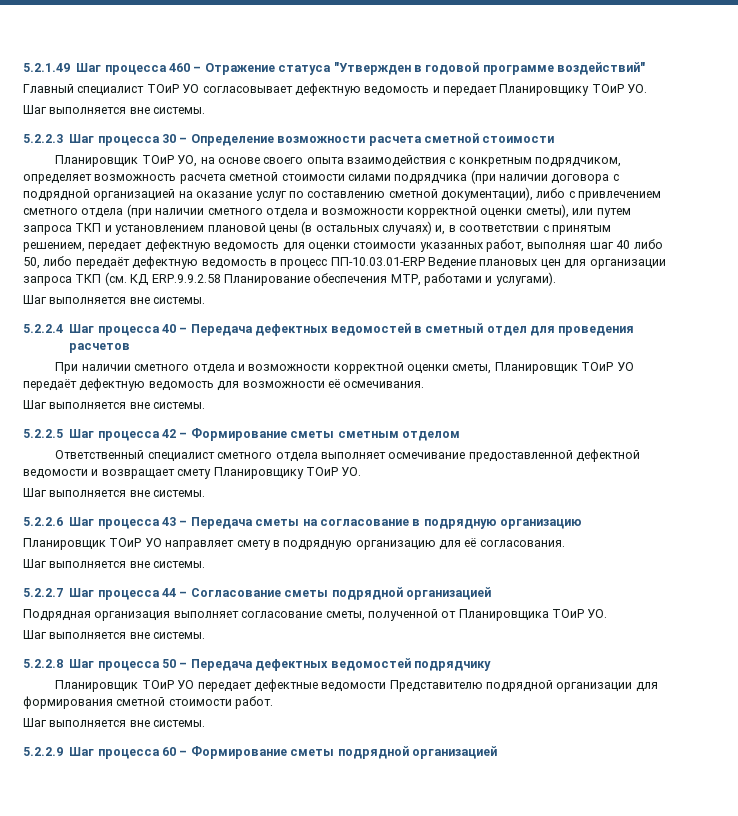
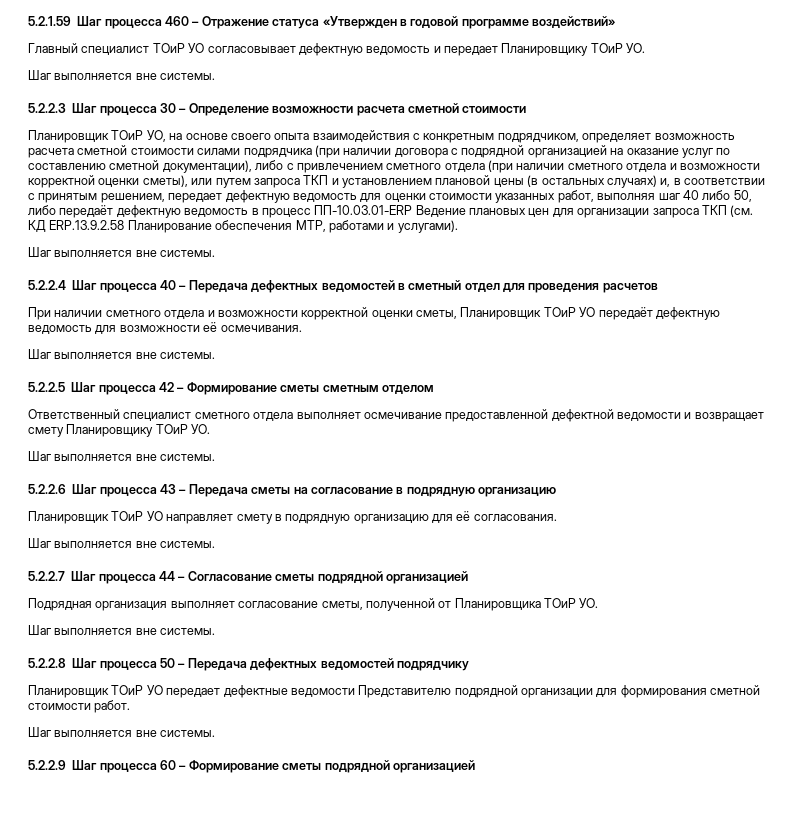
[23,63,70,72] 5.2.1.49 -> [28,16,71,26] 5.2.1.59
[333,62,411,75] "Утвержден -> [322,16,397,29] «Утвержден
[557,62,645,75] воздействий" -> [532,16,615,28] воздействий»
[151,274,221,283] ERP.9.9.2.58 -> [49,220,125,230] ERP.13.9.2.58

